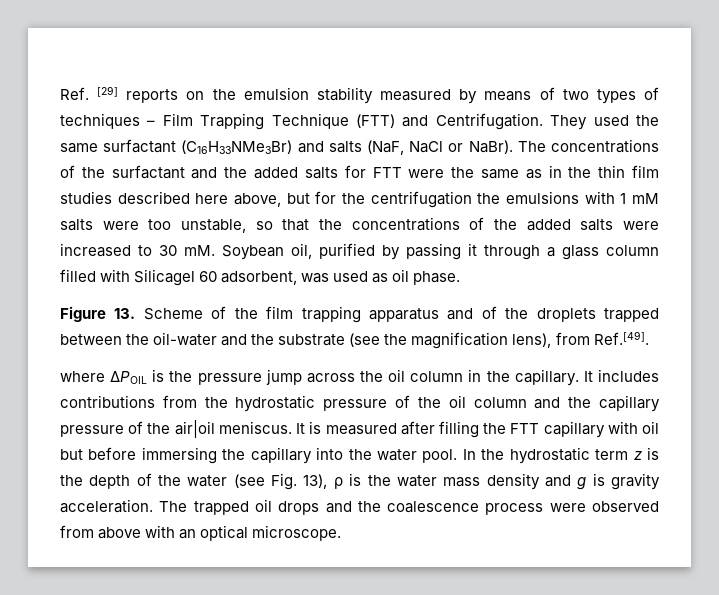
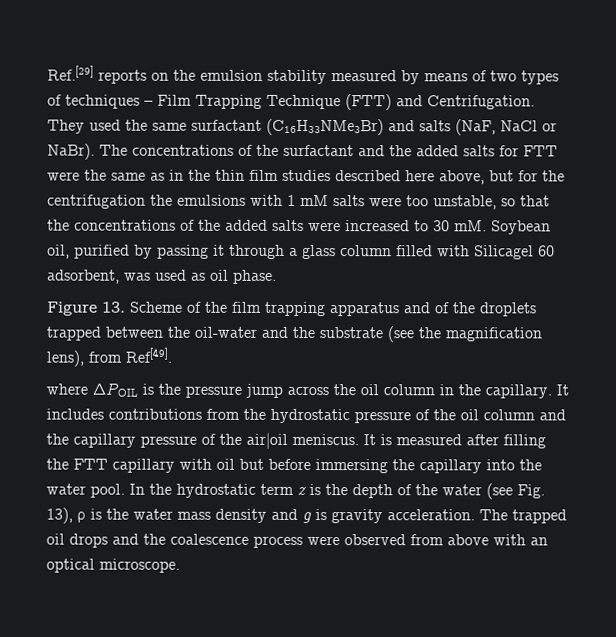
[60,86,119,100] Ref. [29] -> [47,65,94,81] Ref.[29]
[593,331,649,345] Ref.[49]. -> [125,347,172,363] Ref[49].

